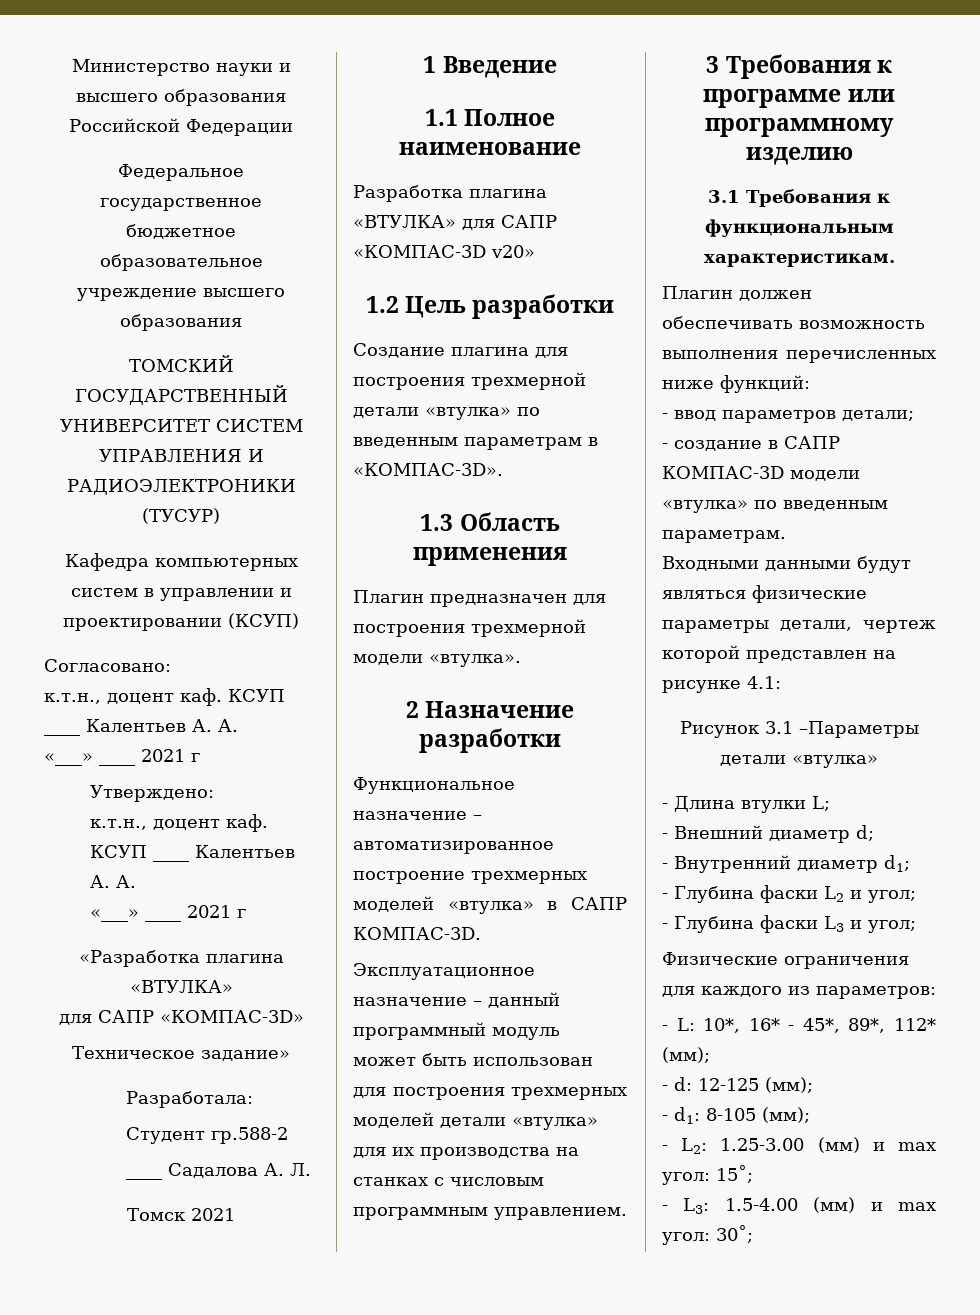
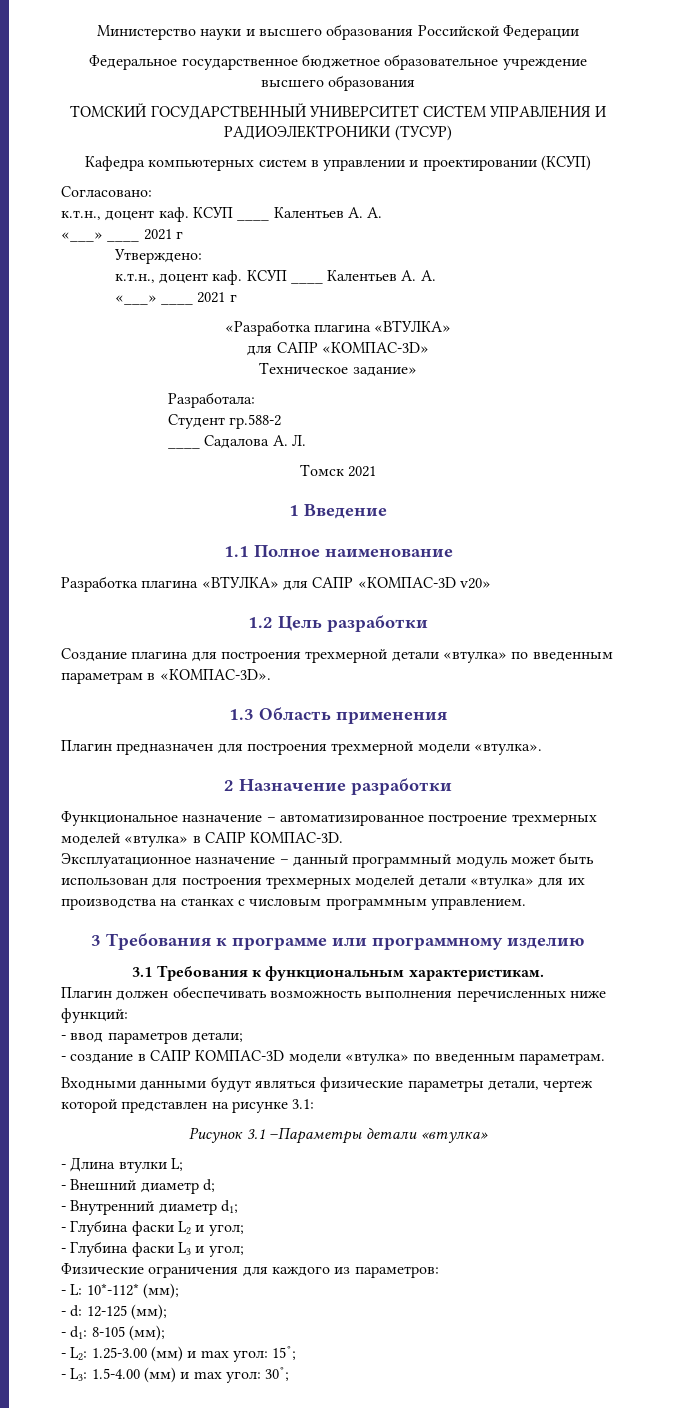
[747,676,781,689] 4.1: -> [292,1099,315,1109] 3.1:
[703,1018,936,1033] 10*, 16* - 45*, 89*, 112* -> [86,1283,139,1296] 10*-112*

